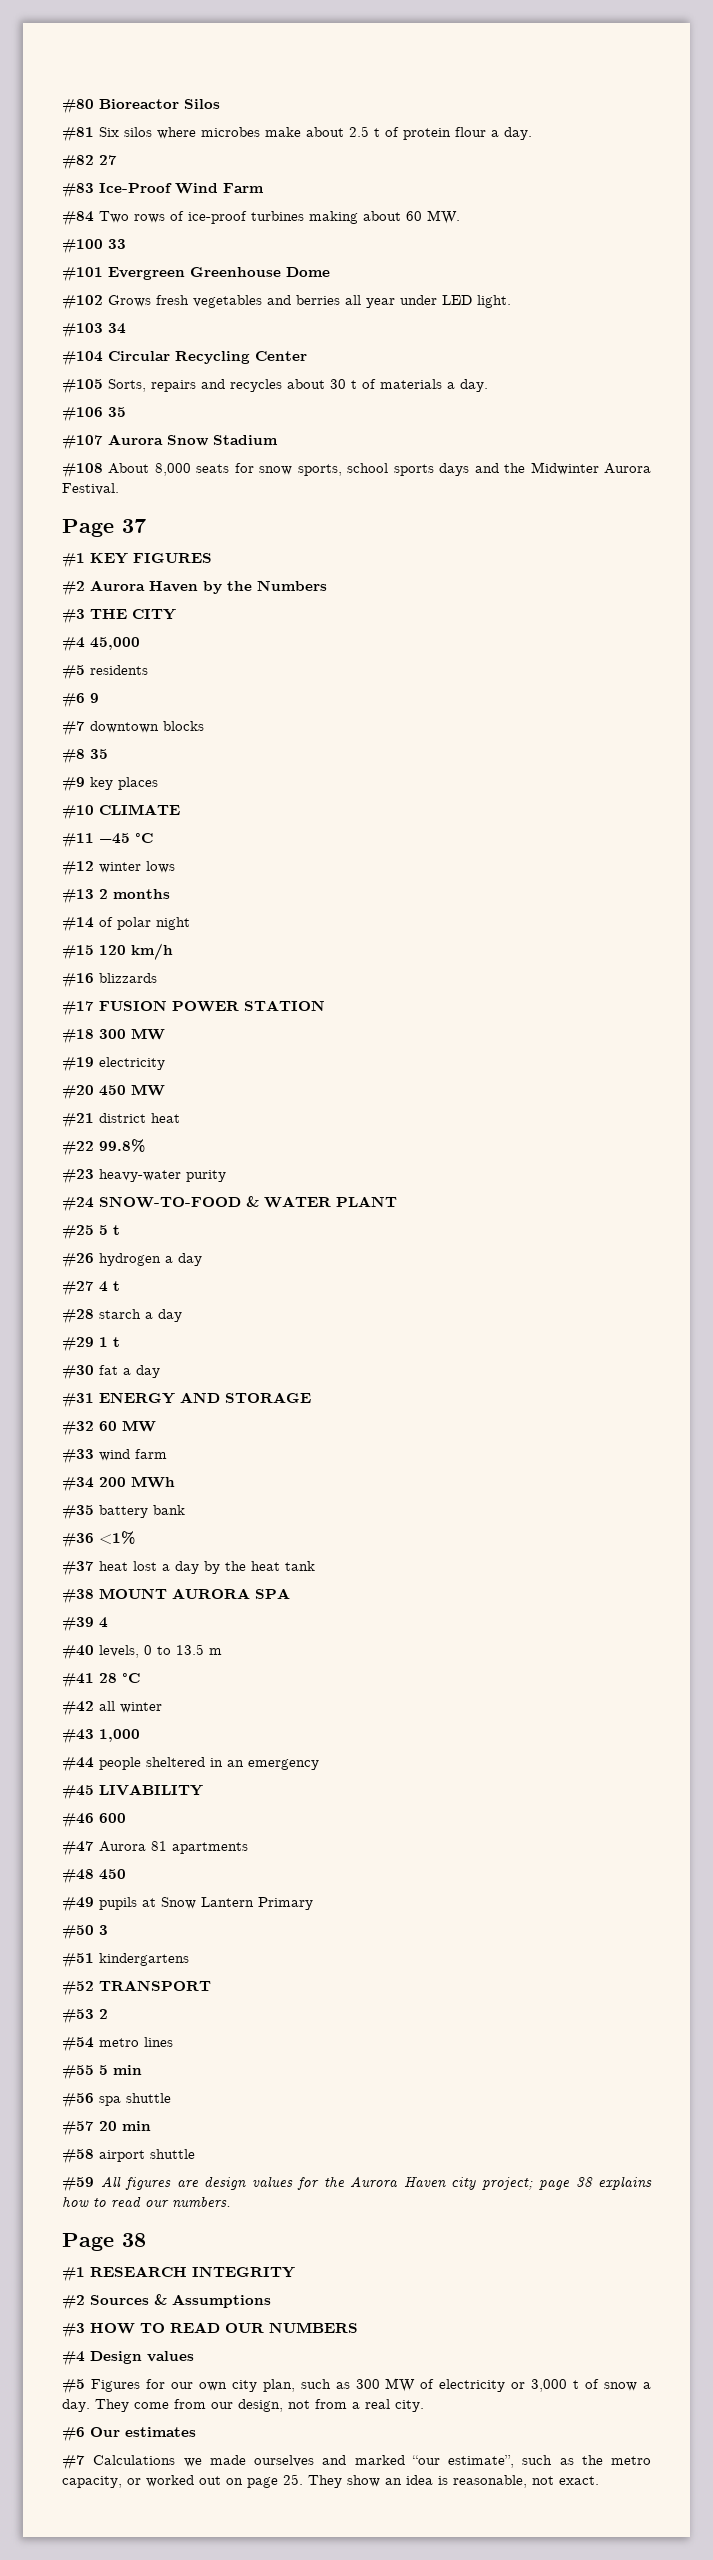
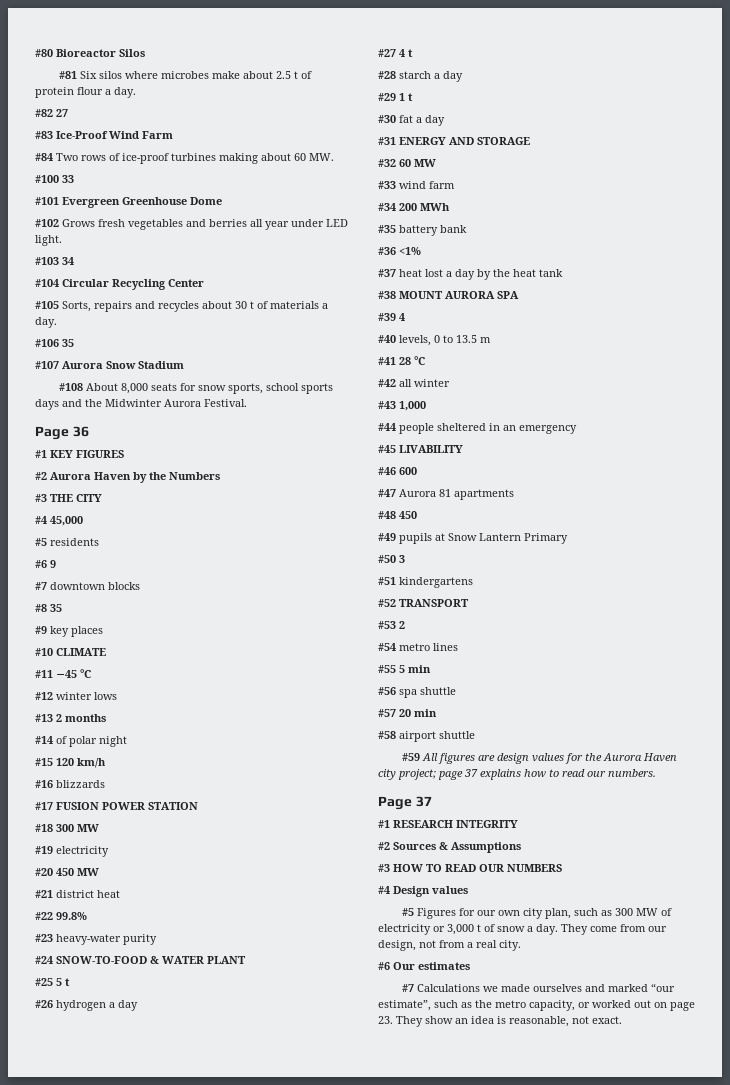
[122,519,146,533] 37 -> [72,426,89,437] 36
[575,2177,593,2187] 38 -> [464,769,478,777] 37
[122,2233,146,2247] 38 -> [415,796,432,807] 37
[283,2474,303,2485] 25. -> [378,1016,393,1024] 23.

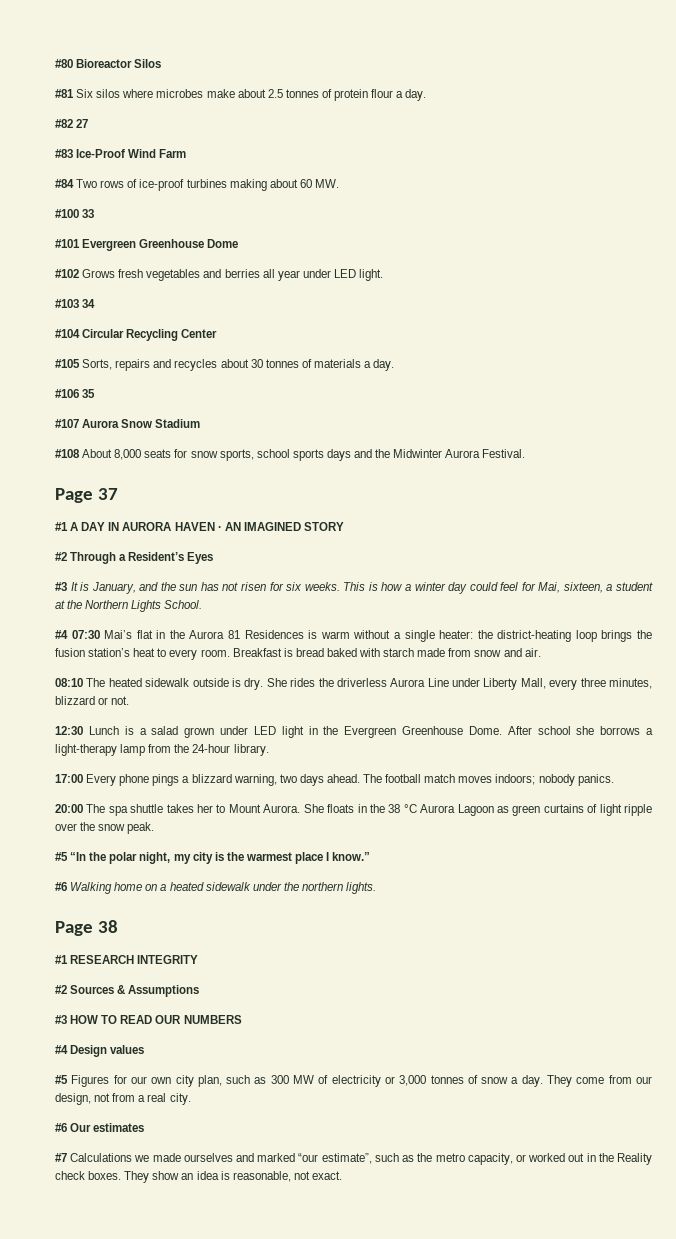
[293,71,298,79] t -> [285,89,319,98] tonnes
[250,301,254,309] t -> [265,359,299,368] tonnes
[72,426,89,437] [35,450,124,458] [35,472,220,483] [35,494,102,502] [35,516,83,526] [35,538,99,546] [35,560,56,568] [35,582,140,590] [35,604,62,612] [35,626,103,637] [35,648,106,656] [35,669,91,678] [35,692,117,700] [35,714,106,722] [35,736,127,747] [35,758,106,768] [35,780,105,788] [35,802,198,810] [35,824,99,832] [35,846,109,857] [35,868,99,876] [35,890,120,898] [35,912,87,920] [35,934,157,945] [35,956,246,964] [35,978,70,986] [35,1000,138,1011] [378,49,413,57] [378,71,463,82] [378,93,413,101] [378,115,445,126] [378,137,530,145] [378,159,436,167] [378,181,455,189] [378,203,450,211] [378,225,467,236] [378,247,421,255] [378,269,563,280] [378,291,519,299] [378,313,405,321] [378,335,491,346] [378,356,425,365] [378,379,450,387] [378,401,426,411] [378,423,577,434] [378,445,463,453] [378,467,417,475] [378,489,514,500] [378,511,417,519] [378,533,568,544] [378,555,405,563] [378,577,473,588] [378,599,469,607] [378,621,405,629] [378,643,458,651] [378,665,431,673] [378,687,456,698] [378,709,437,717] [378,731,475,742] [401,753,677,764] [378,769,656,780] [378,796,432,810] 36 // #1 KEY FIGURES // #2 Aurora Haven by the Numbers // #3 THE CITY // #4 45,000 // #5 residents // #6 9 // #7 downtown blocks // #8 35 // #9 key places // #10 CLIMATE // #11 −45 °C // #12 winter lows // #13 2 months // #14 of polar night // #15 120 km/h // #16 blizzards // #17 FUSION POWER STATION // #18 300 MW // #19 electricity // #20 450 MW // #21 district heat // #22 99.8% // #23 heavy-water purity // #24 SNOW-TO-FOOD & WATER PLANT // #25 5 t // #26 hydrogen a day // #27 4 t // #28 starch a day // #29 1 t // #30 fat a day // #31 ENERGY AND STORAGE // #32 60 MW // #33 wind farm // #34 200 MWh // #35 battery bank // #36 <1% // #37 heat lost a day by the heat tank // #38 MOUNT AURORA SPA // #39 4 // #40 levels, 0 to 13.5 m // #41 28 °C // #42 all winter // #43 1,000 // #44 people sheltered in an emergency // #45 LIVABILITY // #46 600 // #47 Aurora 81 apartments // #48 450 // #49 pupils at Snow Lantern Primary // #50 3 // #51 kindergartens // #52 TRANSPORT // #53 2 // #54 metro lines // #55 5 min // #56 spa shuttle // #57 20 min // #58 airport shuttle // #59 All figures are design values for the Aurora Haven city project; page 37 explains how to read our numbers. // Page 37 -> [98,488,119,500] [55,522,344,531] [55,552,214,564] [55,582,653,594] [55,600,203,612] [55,630,652,642] [55,648,541,660] [55,678,653,690] [55,696,130,705] [55,726,653,738] [55,744,269,756] [55,774,614,786] [55,804,653,816] [55,822,155,834] [55,852,371,864] [55,882,377,894] [55,920,119,936] 37 // #1 A DAY IN AURORA HAVEN · AN IMAGINED STORY // #2 Through a Resident’s Eyes // #3 It is January, and the sun has not risen for six weeks. This is how a winter day could feel for Mai, sixteen, a student at the Northern Lights School. // #4 07:30 Mai’s flat in the Aurora 81 Residences is warm without a single heater: the district-heating loop brings the fusion station’s heat to every room. Breakfast is bread baked with starch made from snow and air. // 08:10 The heated sidewalk outside is dry. She rides the driverless Aurora Line under Liberty Mall, every three minutes, blizzard or not. // 12:30 Lunch is a salad grown under LED light in the Evergreen Greenhouse Dome. After school she borrows a light-therapy lamp from the 24-hour library. // 17:00 Every phone pings a blizzard warning, two days ahead. The football match moves indoors; nobody panics. // 20:00 The spa shuttle takes her to Mount Aurora. She floats in the 38 °C Aurora Lagoon as green curtains of light ripple over the snow peak. // #5 “In the polar night, my city is the warmest place I know.” // #6 Walking home on a heated sidewalk under the northern lights. // Page 38
[477,924,481,932] t -> [430,1075,464,1084] tonnes
[654,1002,695,1011] [378,1016,393,1024] on page 23. -> [586,1153,653,1165] [55,1171,122,1180] in the Reality check boxes.

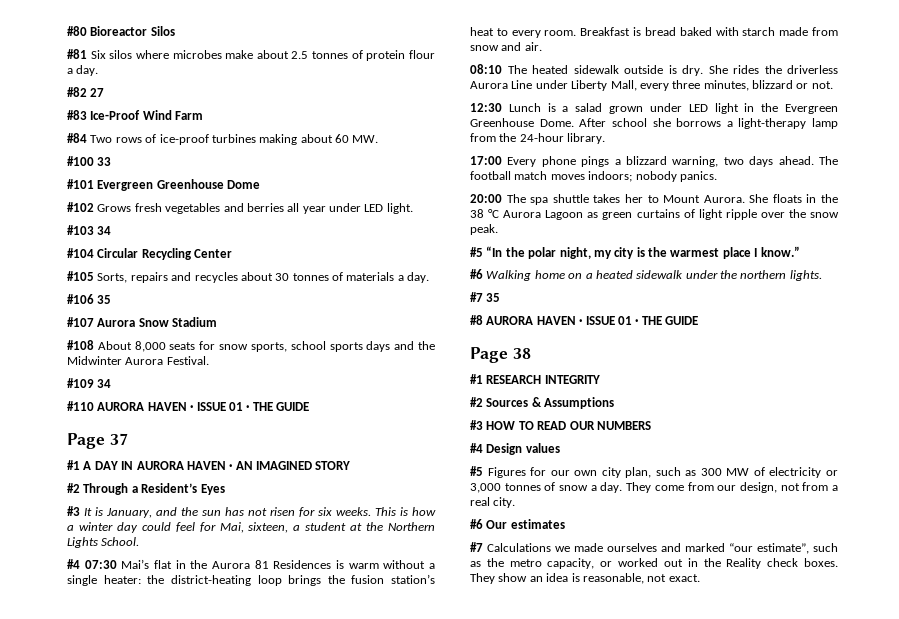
(526, 453) none -> [67,378,112,388] [67,401,309,411] // #109 34 // #110 AURORA HAVEN · ISSUE 01 · THE GUIDE
(377, 888) none -> [470,292,501,302] [470,315,698,325] // #7 35 // #8 AURORA HAVEN · ISSUE 01 · THE GUIDE

